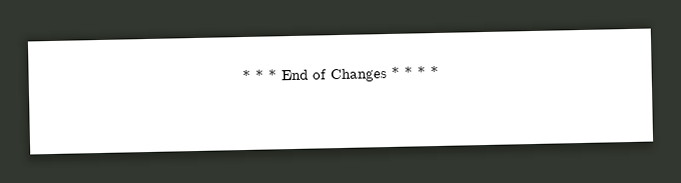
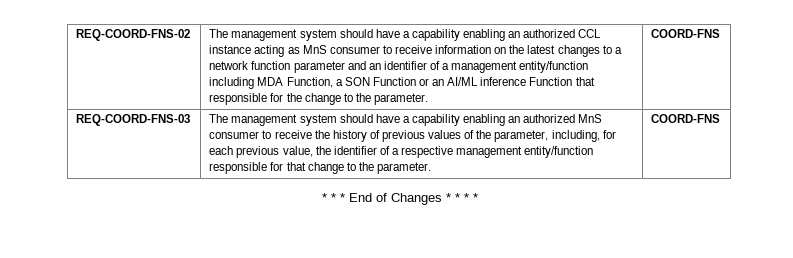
(241, 75) none -> [76,29,191,41] [209,29,602,41] [209,45,622,57] [209,61,589,73] [209,77,595,89] [209,93,428,105] [651,29,721,38] [76,114,191,126] [209,114,603,126] [209,130,616,142] [209,146,594,158] [209,162,431,174] [651,114,721,123] REQ-COORD-FNS-02 | The management system should have a capability enabling an authorized CCL instance acting as MnS consumer to receive information on the latest changes to a network function parameter and an identifier of a management entity/function including MDA Function, a SON Function or an AI/ML inference Function that responsible for the change to the parameter. | COORD-FNS // REQ-COORD-FNS-03 | The management system should have a capability enabling an authorized MnS consumer to receive the history of previous values of the parameter, including, for each previous value, the identifier of a respective management entity/function responsible for that change to the parameter. | COORD-FNS //

